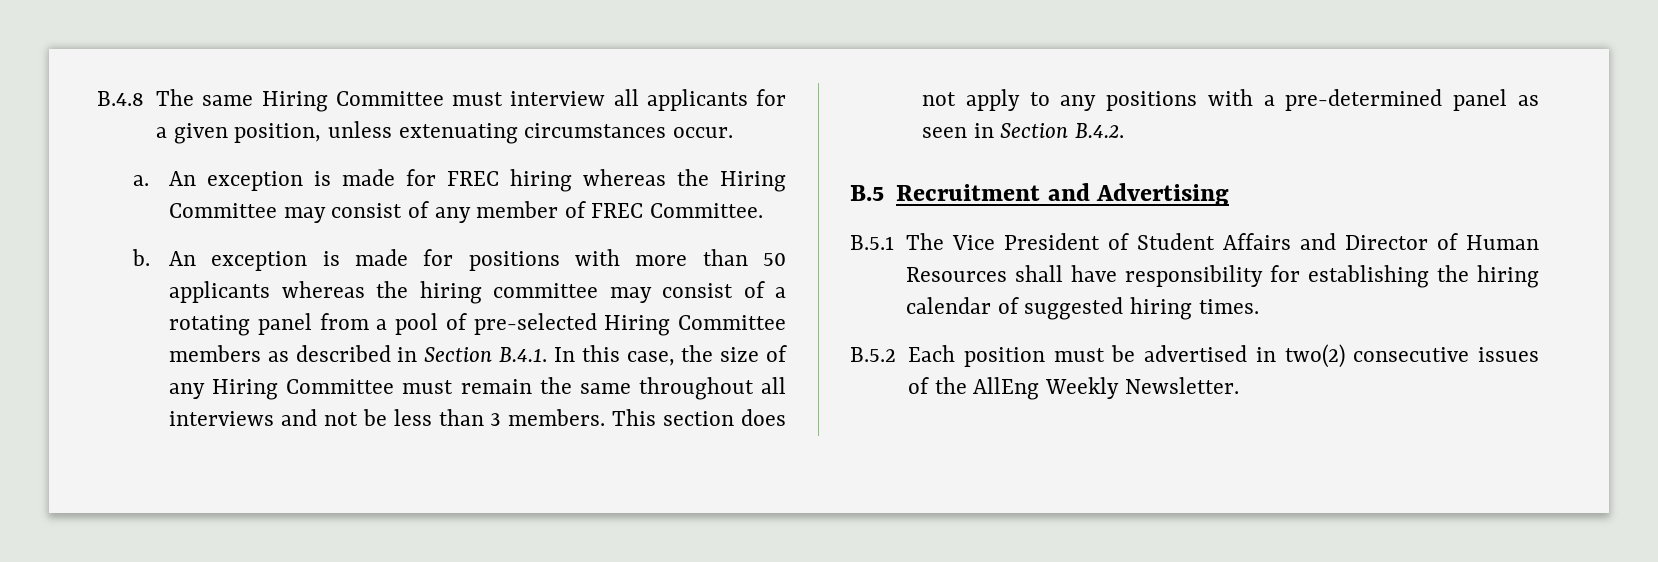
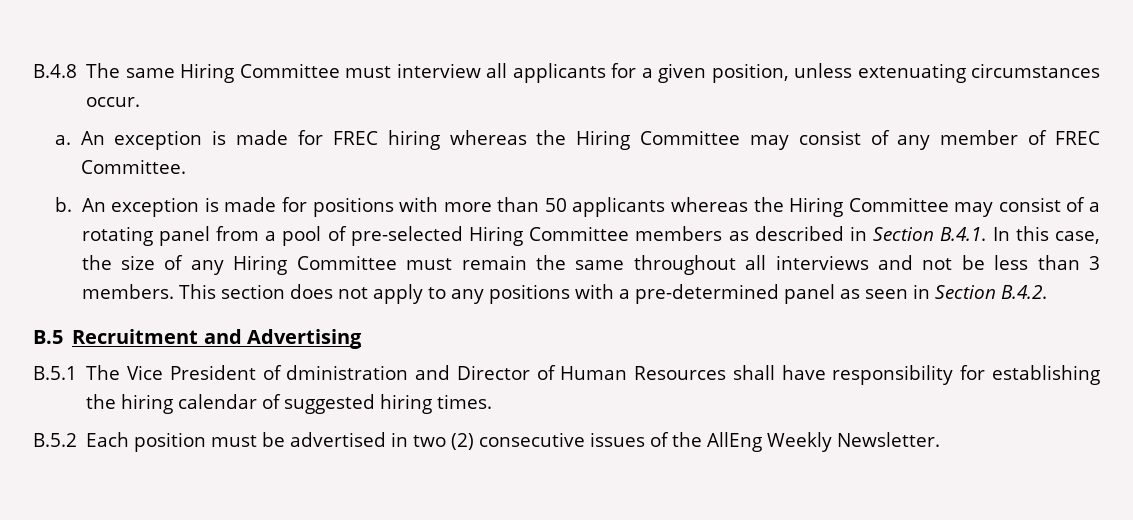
[419,281,599,304] hiring committee -> [789,197,949,217] Hiring Committee
[1137,233,1292,250] Student Affairs -> [286,365,409,380] dministration
[1284,344,1345,368] two(2) -> [413,433,475,450] two (2)

